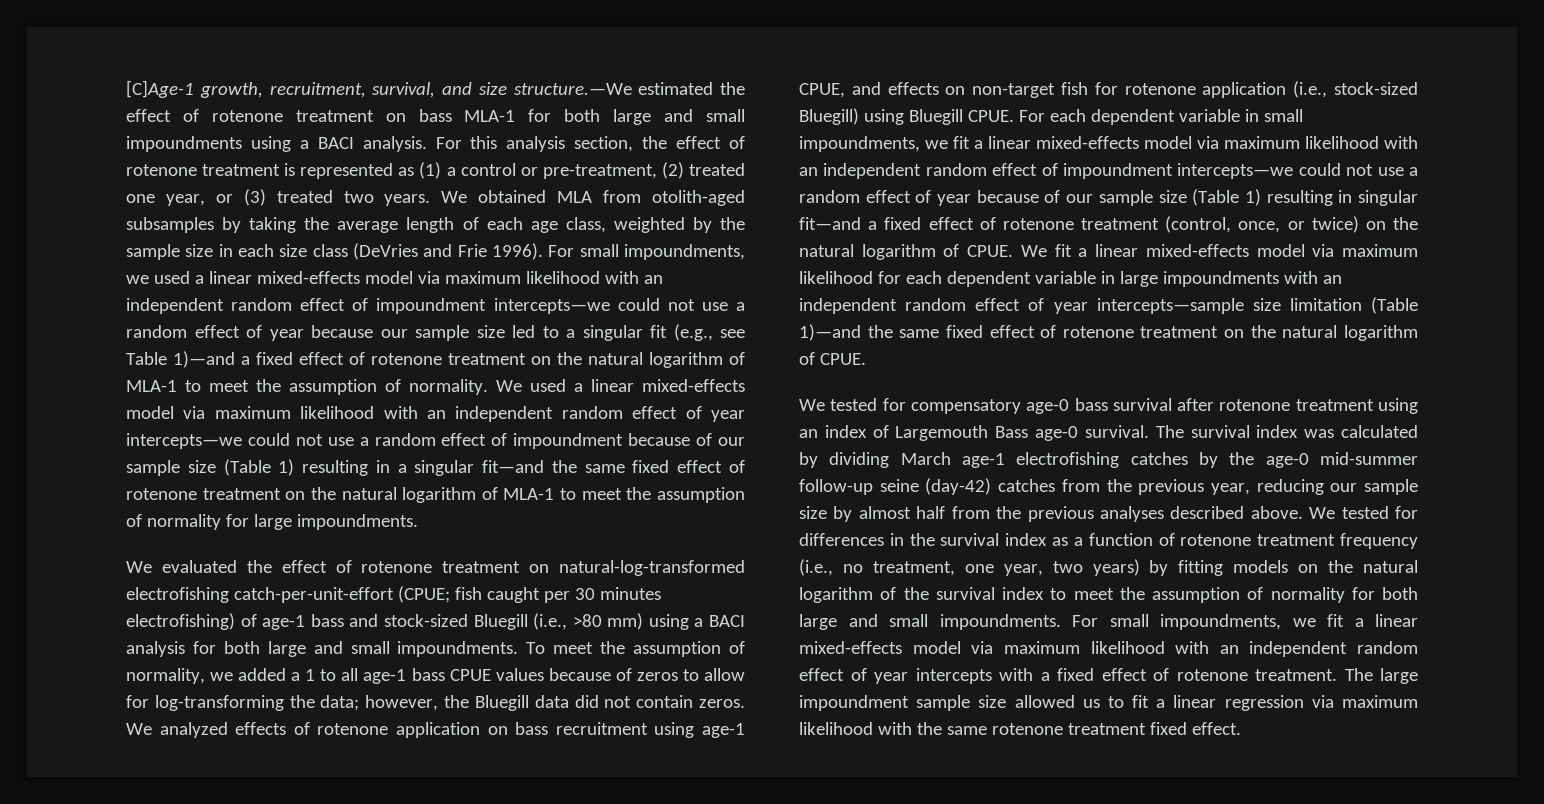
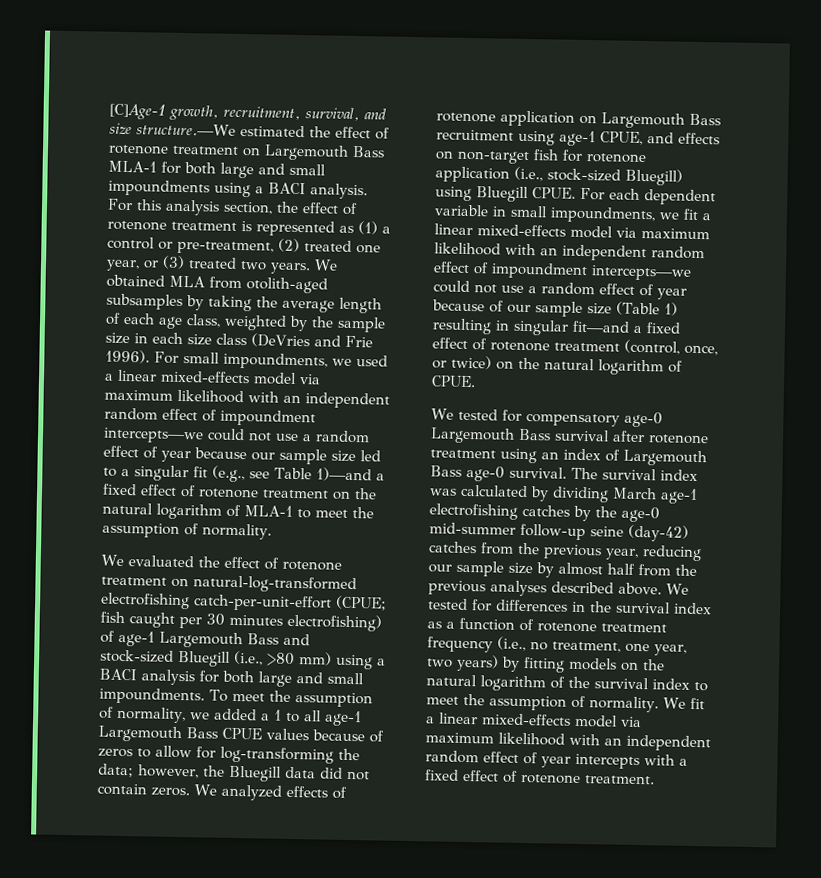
[418,109,452,122] bass -> [264,144,385,161] Largemouth Bass
[496,379,745,392] [126,406,745,422] [126,433,745,449] [126,459,745,476] [126,487,745,503] [126,514,418,530] We used a linear mixed-effects model via maximum likelihood with an independent random effect of year intercepts—we could not use a random effect of impoundment because of our sample size (Table 1) resulting in a singular fit—and the same fixed effect of rotenone treatment on the natural logarithm of MLA-1 to meet the assumption of normality for large impoundments. -> (272, 531) none
[310,614,344,627] bass -> [159,631,279,649] Largemouth Bass
[411,668,445,681] bass -> [98,725,218,743] Largemouth Bass
[515,722,549,735] bass -> [601,112,721,129] Largemouth Bass
[1020,244,1418,257] [799,271,1342,287] [799,297,1418,314] [799,324,1418,341] [799,352,866,365] We fit a linear mixed-effects model via maximum likelihood for each dependent variable in large impoundments with an independent random effect of year intercepts—sample size limitation (Table 1)—and the same fixed effect of rotenone treatment on the natural logarithm of CPUE. -> (476, 381) none
[1074,398,1108,411] bass -> [430,427,551,444] Largemouth Bass
[1270,587,1418,603] [799,614,1316,630] normality for both large and small impoundments. For small impoundments, we -> [589,696,686,713] normality. We
[1344,668,1418,684] [799,695,1418,711] [799,722,1241,735] The large impoundment sample size allowed us to fit a linear regression via maximum likelihood with the same rotenone treatment fixed effect. -> (655, 780) none

